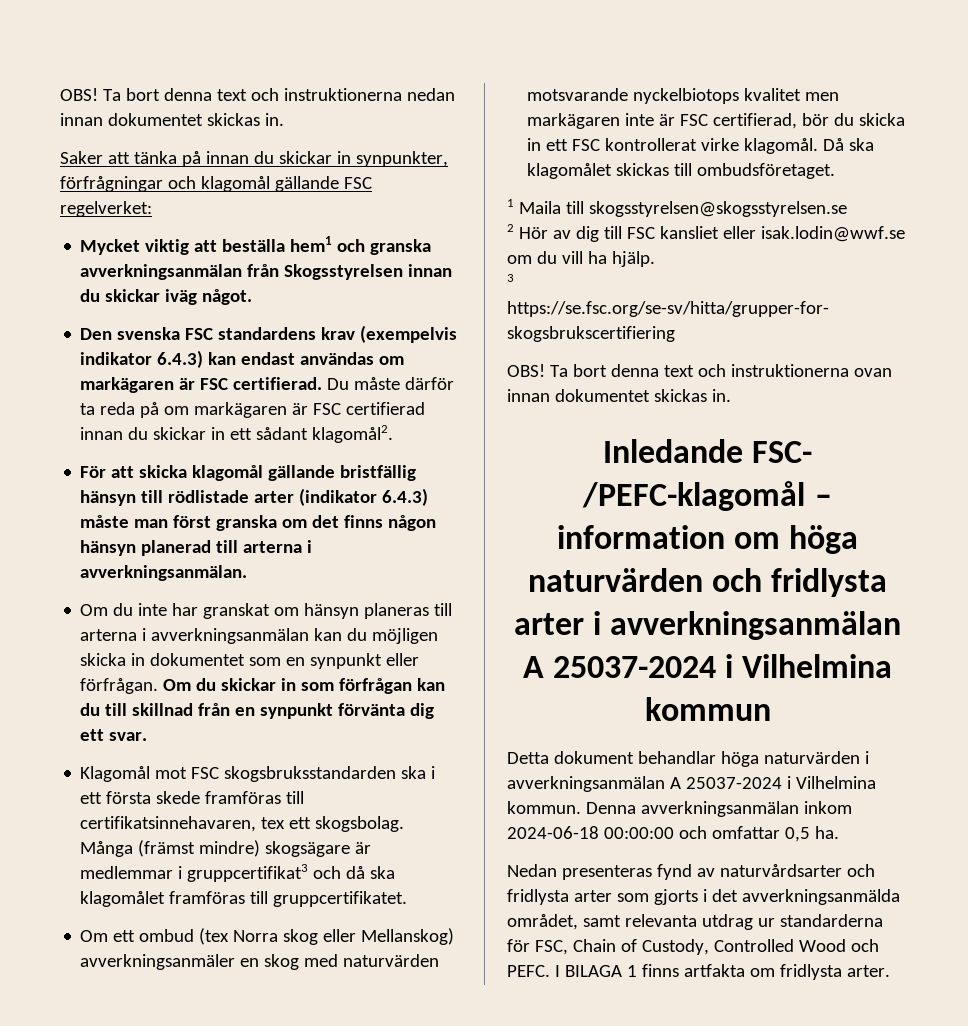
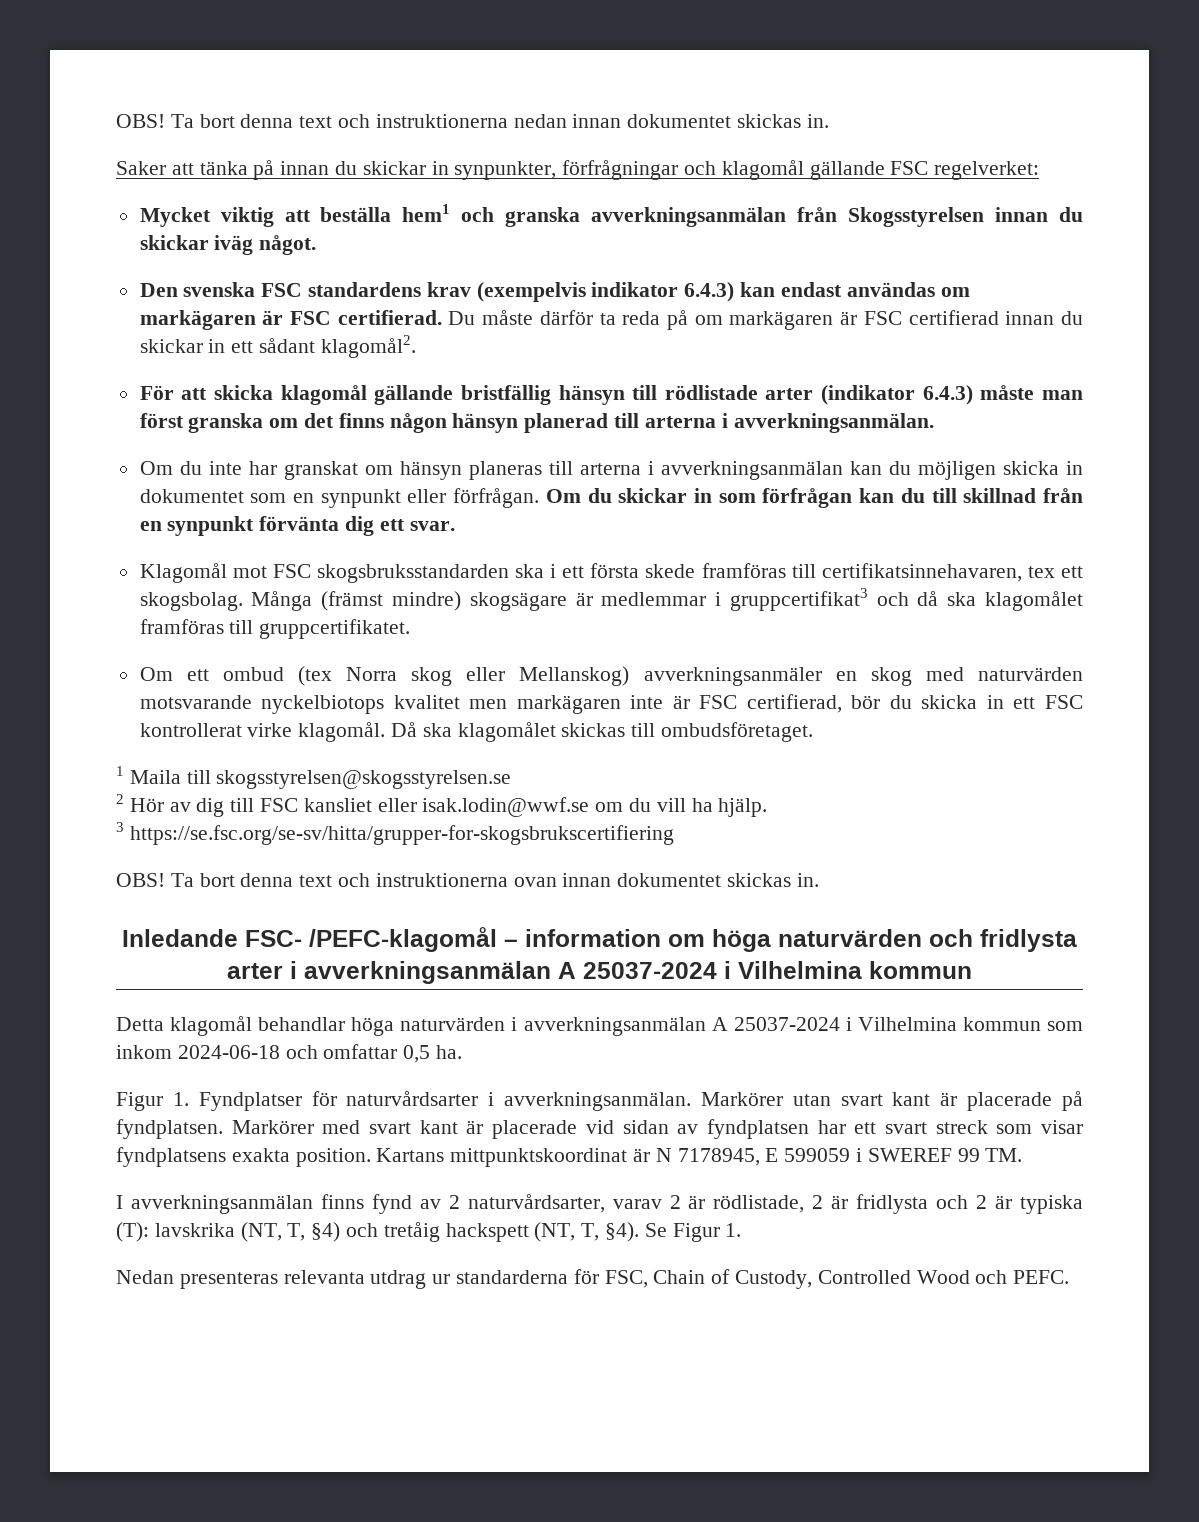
[553,751,634,764] dokument -> [170,1016,253,1036] klagomål
[507,801,799,817] kommun. Denna avverkningsanmälan -> [962,1017,1083,1031] kommun som
[603,827,674,839] 00:00:00 -> (280, 1052) none
[507,864,875,880] [507,889,900,905] [507,914,621,930] Nedan presenteras fynd av naturvårdsarter och fridlysta arter som gjorts i det avverkningsanmälda området, samt -> [116,1091,1083,1111] [116,1119,1083,1139] [116,1147,1023,1167] [116,1194,1084,1214] [116,1222,742,1242] [116,1270,278,1289] Figur 1. Fyndplatser för naturvårdsarter i avverkningsanmälan. Markörer utan svart kant är placerade på fyndplatsen. Markörer med svart kant är placerade vid sidan av fyndplatsen har ett svart streck som visar fyndplatsens exakta position. Kartans mittpunktskoordinat är N 7178945, E 599059 i SWEREF 99 TM. // I avverkningsanmälan finns fynd av 2 naturvårdsarter, varav 2 är rödlistade, 2 är fridlysta och 2 är typiska (T): lavskrika (NT, T, §4) och tretåig hackspett (NT, T, §4). Se Figur 1. // Nedan presenteras
[554,964,890,980] I BILAGA 1 finns artfakta om fridlysta arter. -> (1070, 1277) none

